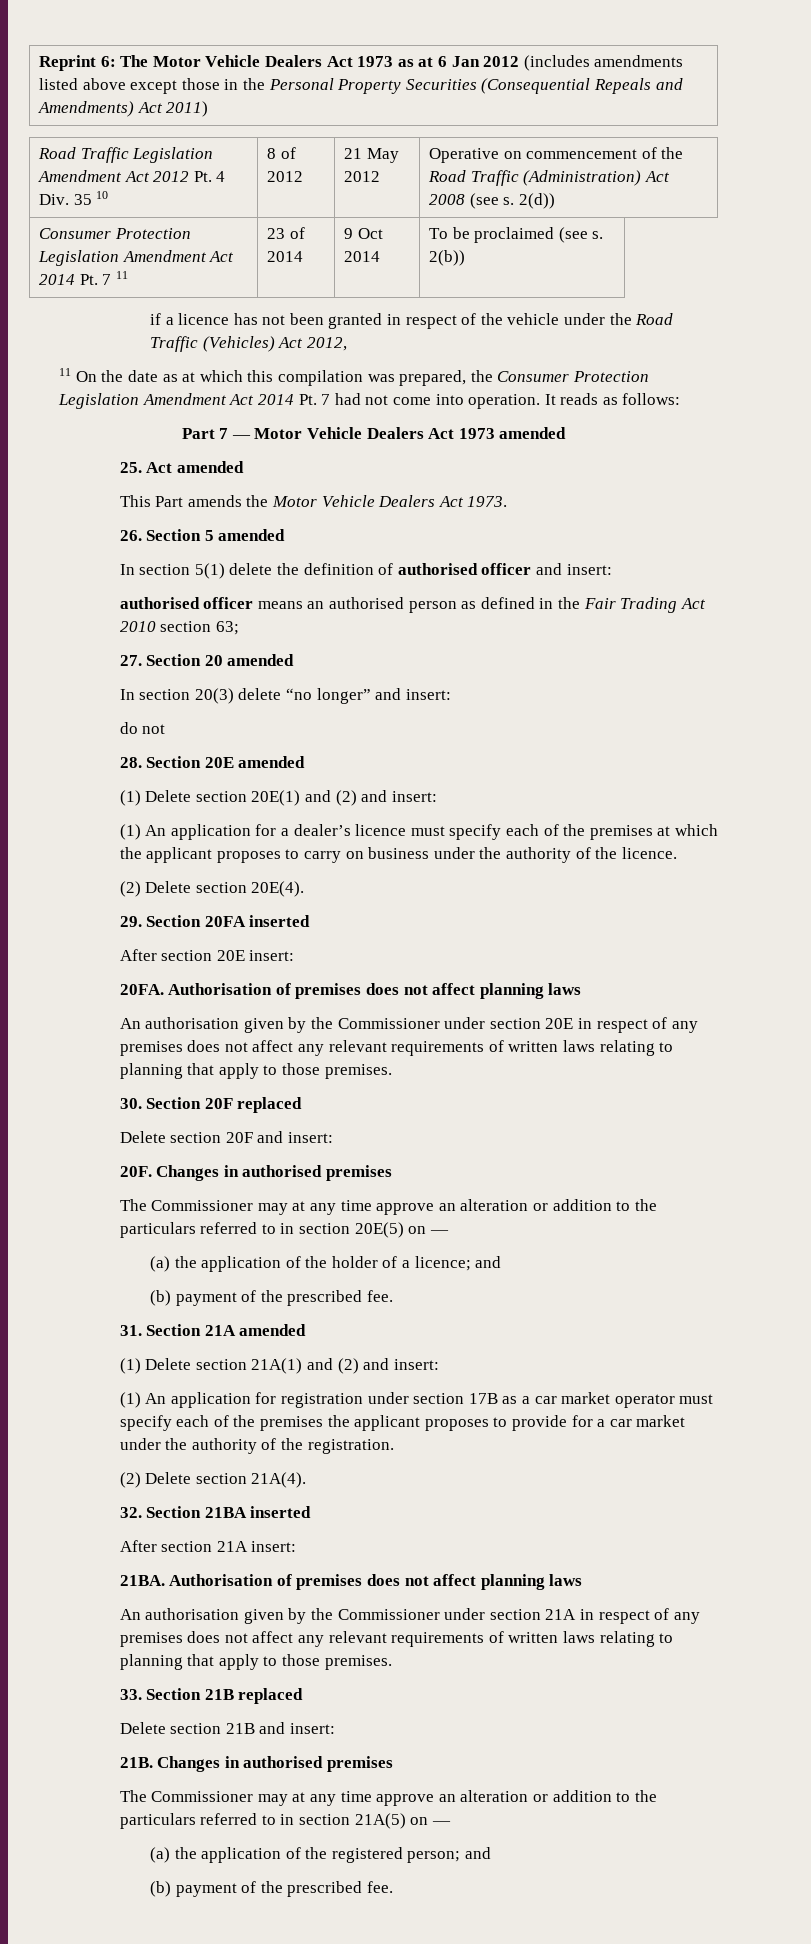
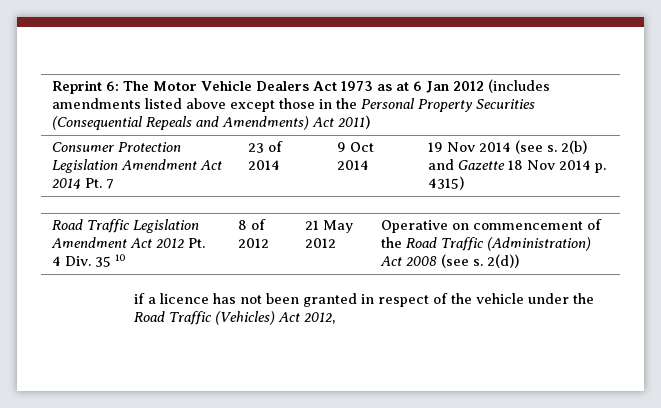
(209, 109) none -> [51,142,181,152] [51,159,222,173] [51,178,114,189] [247,141,283,153] [247,160,280,170] [336,142,374,152] [336,160,369,170] [427,140,587,154] [427,159,606,173] [427,176,464,190] // Consumer Protection Legislation Amendment Act 2014 Pt. 7 | 23 of 2014 | 9 Oct 2014 | 19 Nov 2014 (see s. 2(b) and Gazette 18 Nov 2014 p. 4315)
[39,228,191,239] [38,250,235,266] [39,271,128,285] [267,227,305,239] [267,251,304,262] [344,228,383,239] [344,251,381,262] [429,227,604,243] [429,250,466,266] // Consumer Protection Legislation Amendment Act 2014 Pt. 7 11 | 23 of 2014 | 9 Oct 2014 | To be proclaimed (see s. 2(b)) -> (519, 261) none
[59,368,649,386] [58,393,681,409] [181,427,567,439] [119,461,244,473] [119,495,508,507] [119,529,286,541] [119,563,612,579] [119,597,706,613] [119,621,239,635] [119,654,295,666] [119,688,451,704] [119,722,166,734] [119,756,306,768] [119,790,437,806] [119,824,718,840] [119,847,677,863] [119,881,305,897] [119,915,311,927] [119,949,295,961] [119,983,582,999] [119,1017,698,1033] [119,1040,674,1056] [119,1063,392,1079] [119,1097,303,1113] [119,1131,334,1143] [119,1165,393,1181] [119,1199,657,1215] [119,1222,449,1238] [149,1256,502,1272] [149,1290,393,1306] [119,1324,307,1336] [119,1358,439,1374] [119,1392,714,1408] [119,1415,686,1431] [119,1438,394,1454] [119,1472,307,1488] [119,1506,312,1518] [119,1540,297,1552] [119,1574,583,1590] [119,1608,700,1624] [119,1631,674,1647] [119,1654,392,1670] [119,1688,304,1704] [119,1722,336,1734] [119,1756,394,1772] [119,1790,657,1806] [119,1813,451,1829] [149,1847,492,1863] [149,1881,393,1897] // 11 On the date as at which this compilation was prepared, the Consumer Protection Legislation Amendment Act 2014 Pt. 7 had not come into operation. It reads as follows: // Part 7 — Motor Vehicle Dealers Act 1973 amended // 25. Act amended // This Part amends the Motor Vehicle Dealers Act 1973. // 26. Section 5 amended // In section 5(1) delete the definition of authorised officer and insert: // authorised officer means an authorised person as defined in the Fair Trading Act 2010 section 63; // 27. Section 20 amended // In section 20(3) delete “no longer” and insert: // do not // 28. Section 20E amended // (1) Delete section 20E(1) and (2) and insert: // (1) An application for a dealer’s licence must specify each of the premises at which the applicant proposes to carry on business under the authority of the licence. // (2) Delete section 20E(4). // 29. Section 20FA inserted // After section 20E insert: // 20FA. Authorisation of premises does not affect planning laws // An authorisation given by the Commissioner under section 20E in respect of any premises does not affect any relevant requirements of written laws relating to planning that apply to those premises. // 30. Section 20F replaced // Delete section 20F and insert: // 20F. Changes in authorised premises // The Commissioner may at any time approve an alteration or addition to the particulars referred to in section 20E(5) on — // (a) the application of the holder of a licence; and // (b) payment of the prescribed fee. // 31. Section 21A amended // (1) Delete section 21A(1) and (2) and insert: // (1) An application for registration under section 17B as a car market operator must specify each of the premises the applicant proposes to provide for a car market under the authority of the registration. // (2) Delete section 21A(4). // 32. Section 21BA inserted // After section 21A insert: // 21BA. Authorisation of premises does not affect planning laws // An authorisation given by the Commissioner under section 21A in respect of any premises does not affect any relevant requirements of written laws relating to planning that apply to those premises. // 33. Section 21B replaced // Delete section 21B and insert: // 21B. Changes in authorised premises // The Commissioner may at any time approve an alteration or addition to the particulars referred to in section 21A(5) on — // (a) the application of the registered person; and // (b) payment of the prescribed fee. -> (336, 318) none

